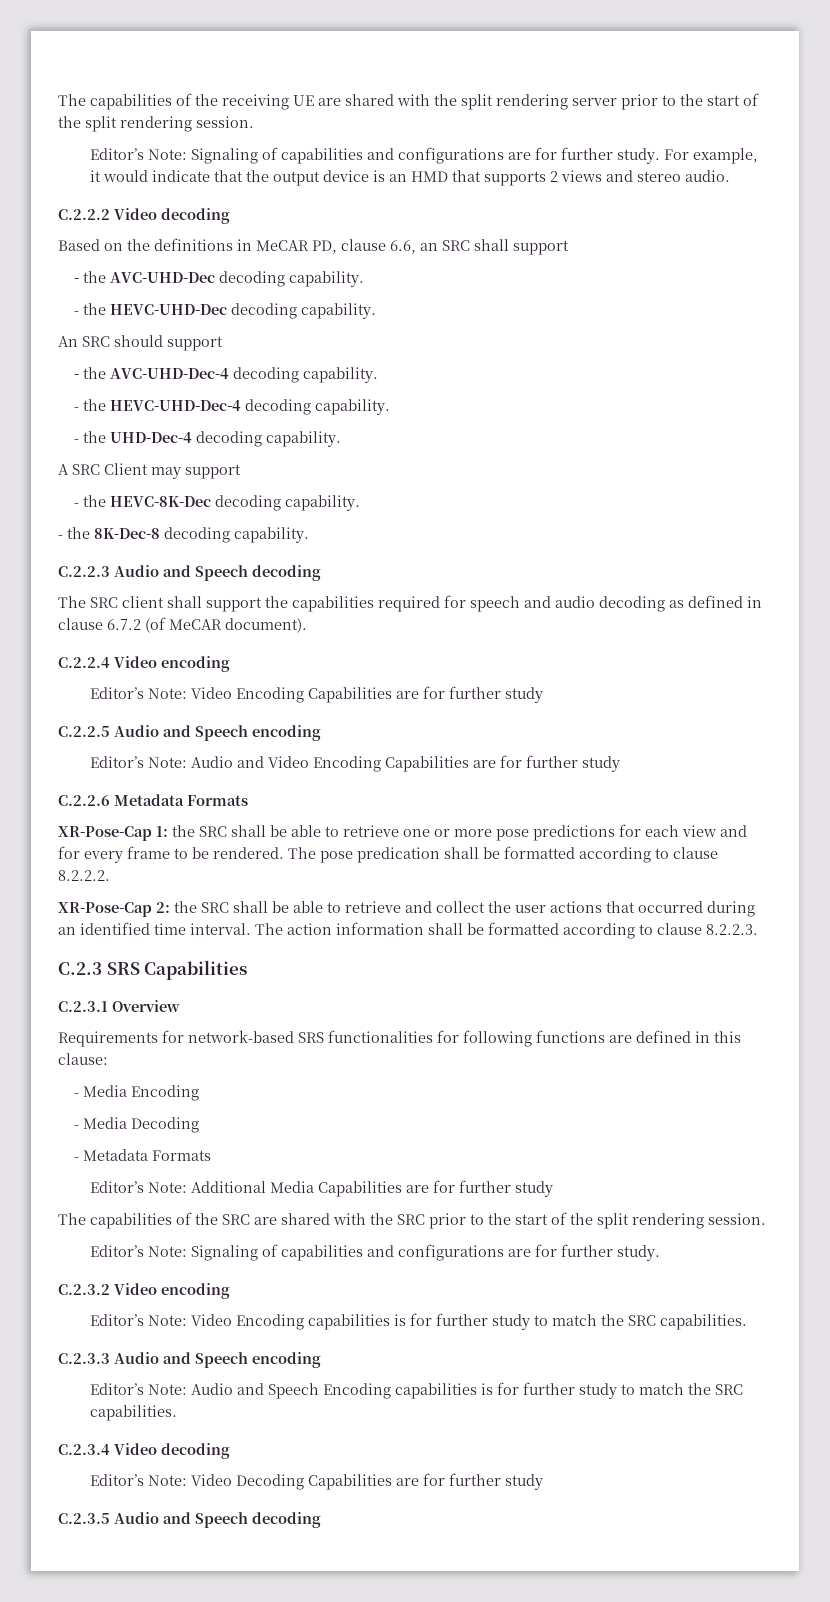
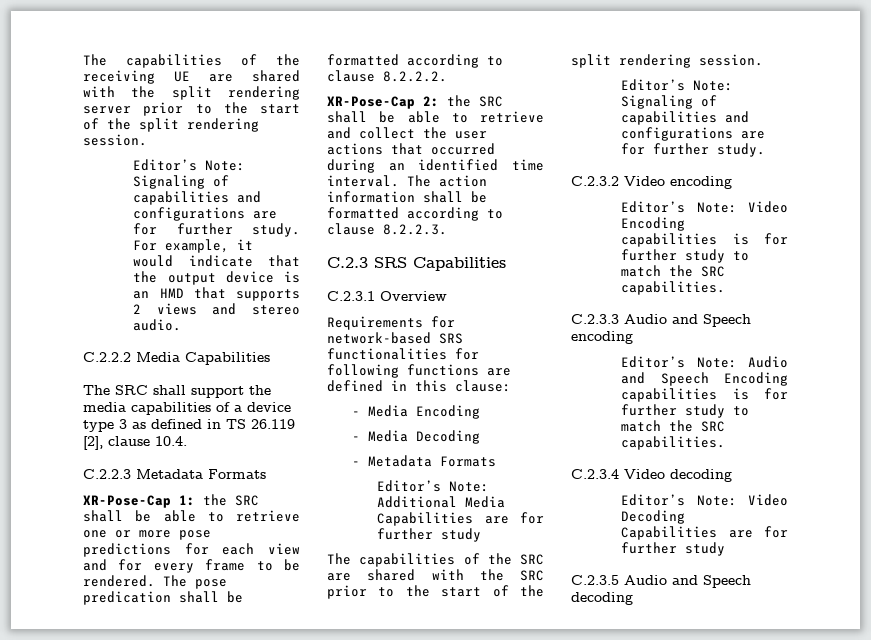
[114,208,230,224] [58,238,569,255] [74,271,365,287] [74,303,377,319] [58,335,223,351] [74,367,379,383] [74,399,391,415] [74,431,342,447] [58,463,241,479] [74,495,361,511] [58,527,309,543] [58,565,321,581] [58,595,762,612] [58,617,307,633] [58,656,230,672] [90,686,544,703] [58,725,321,741] [90,755,621,772] [58,795,110,806] Video decoding // Based on the definitions in MeCAR PD, clause 6.6, an SRC shall support // - the AVC-UHD-Dec decoding capability. // - the HEVC-UHD-Dec decoding capability. // An SRC should support // - the AVC-UHD-Dec-4 decoding capability. // - the HEVC-UHD-Dec-4 decoding capability. // - the UHD-Dec-4 decoding capability. // A SRC Client may support // - the HEVC-8K-Dec decoding capability. // - the 8K-Dec-8 decoding capability. // C.2.2.3 Audio and Speech decoding // The SRC client shall support the capabilities required for speech and audio decoding as defined in clause 6.7.2 (of MeCAR document). // C.2.2.4 Video encoding // Editor’s Note: Video Encoding Capabilities are for further study // C.2.2.5 Audio and Speech encoding // Editor’s Note: Audio and Video Encoding Capabilities are for further study // C.2.2.6 -> [136,352,270,365] [83,385,271,398] [83,402,291,415] [83,419,295,432] [83,436,187,450] [83,469,131,479] Media Capabilities // The SRC shall support the media capabilities of a device type 3 as defined in TS 26.119 [2], clause 10.4. // C.2.2.3

